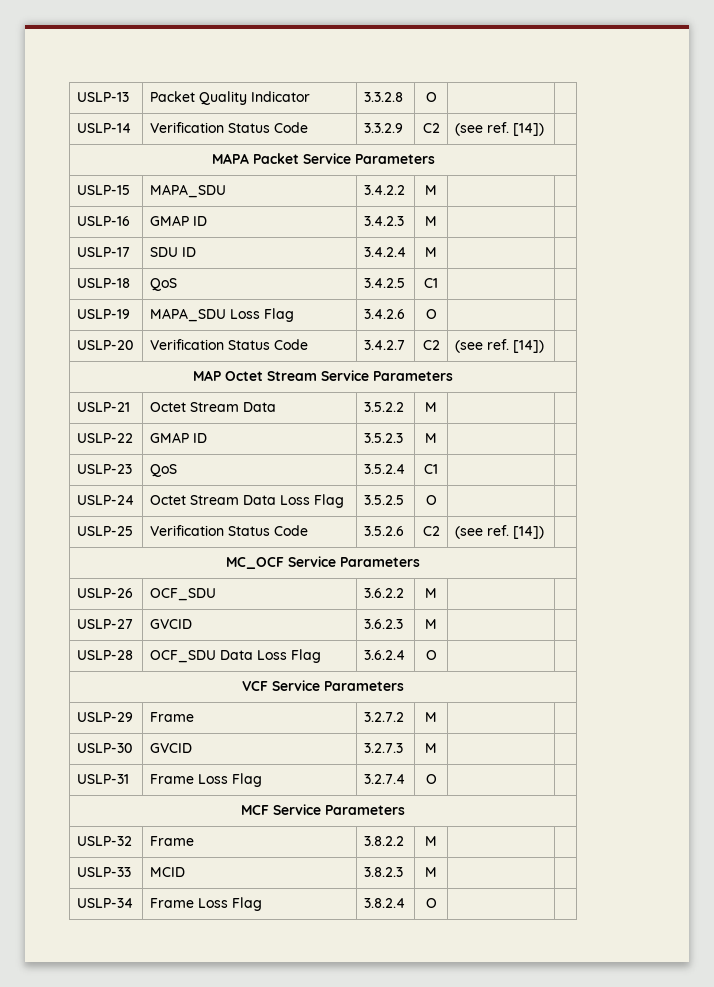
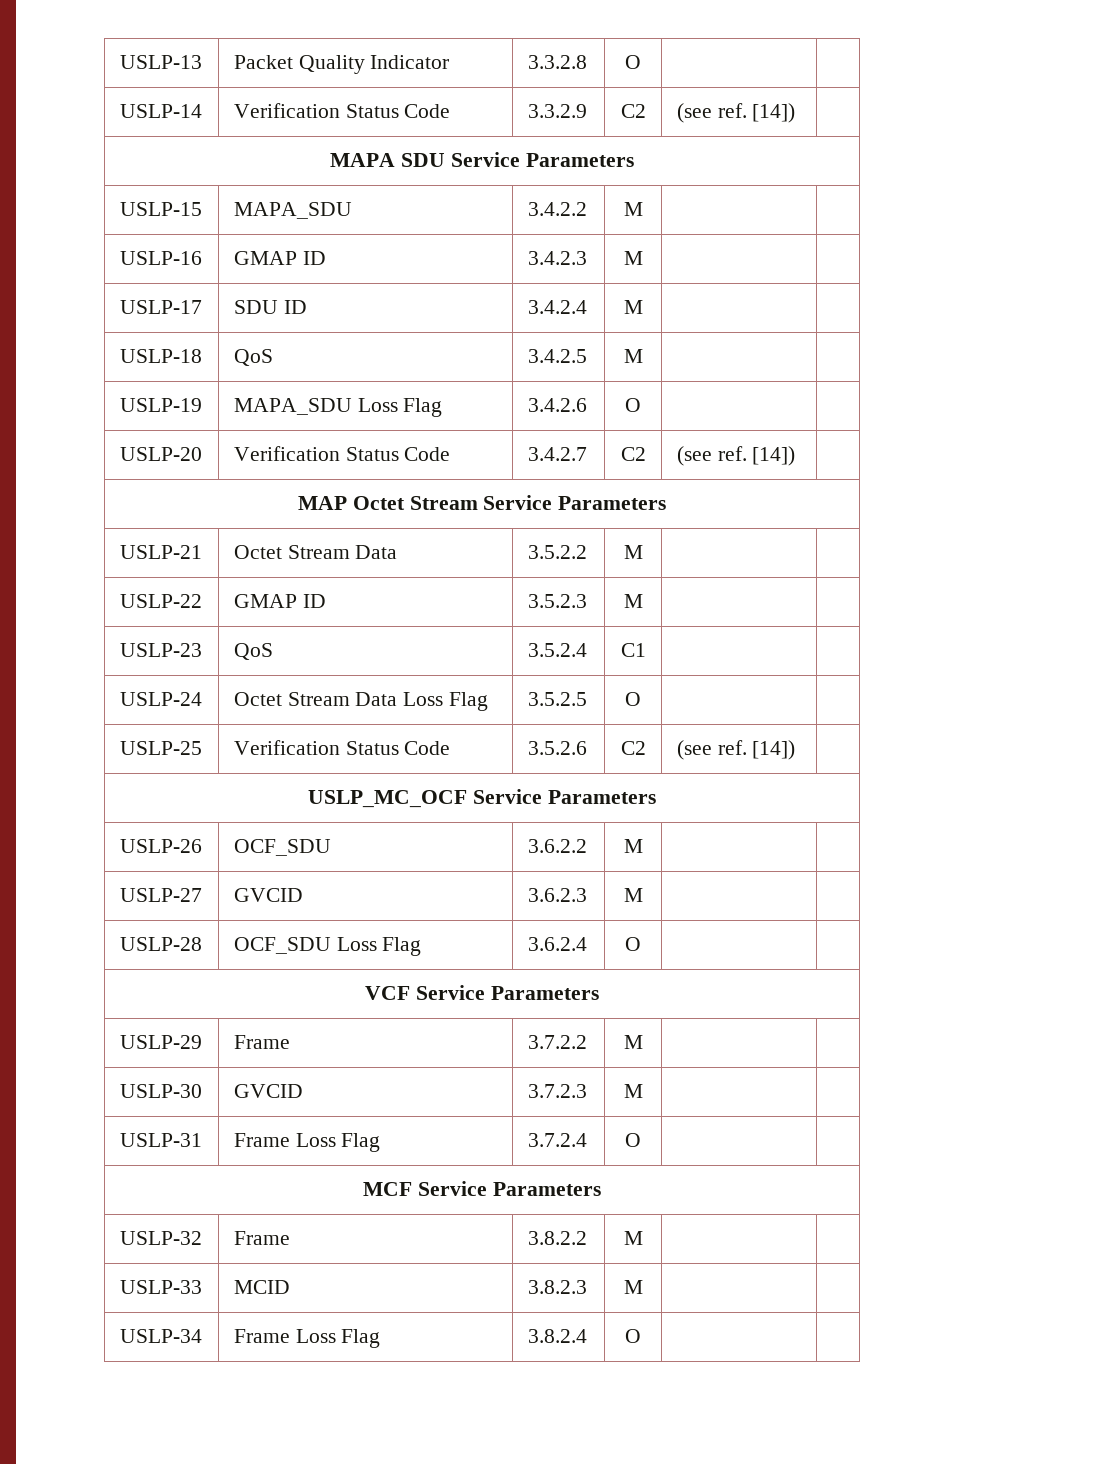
[252,153,299,164] Packet -> [401,153,446,167] SDU
[424,278,439,288] C1 -> [623,349,643,363] M
[226,557,284,569] MC_OCF -> [308,790,468,808] USLP_MC_OCF
[219,650,253,660] Data -> (331, 945) none
[363,712,404,722] 3.2.7.2 -> [527,1035,587,1049] 3.7.2.2
[363,743,403,753] 3.2.7.3 -> [527,1084,587,1098] 3.7.2.3
[363,774,405,784] 3.2.7.4 -> [527,1133,587,1147] 3.7.2.4

